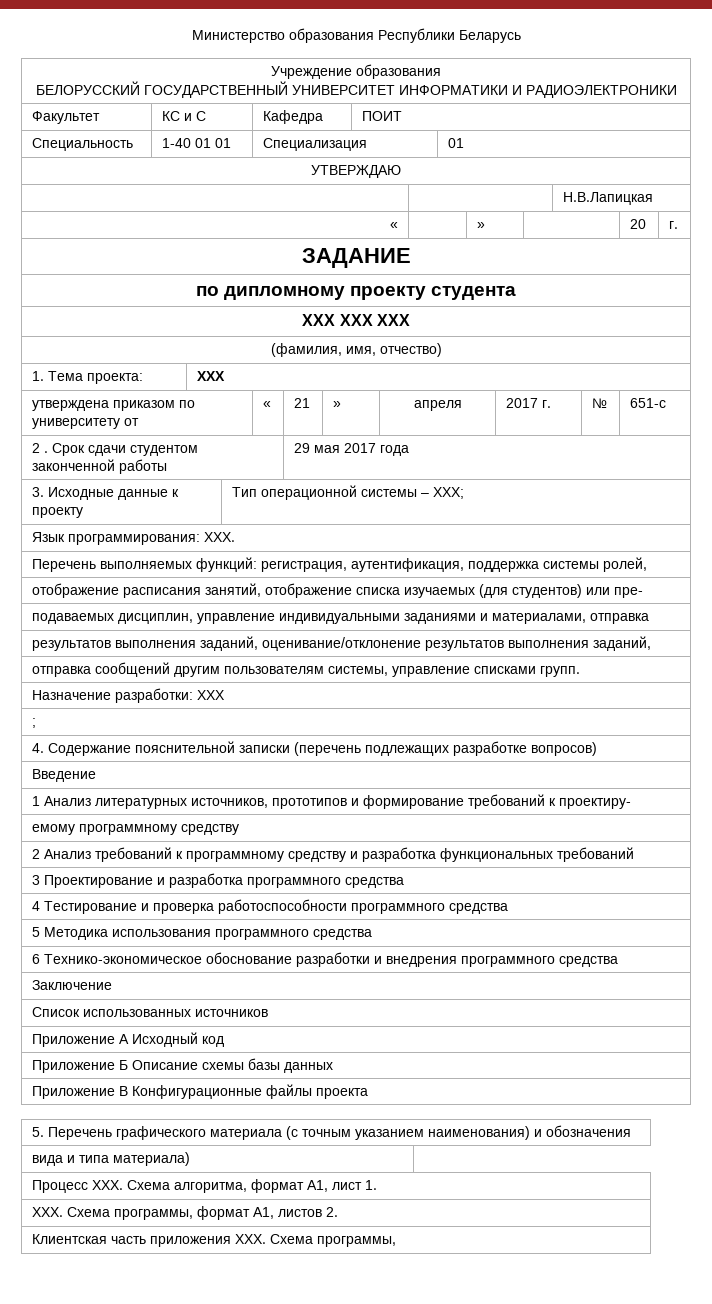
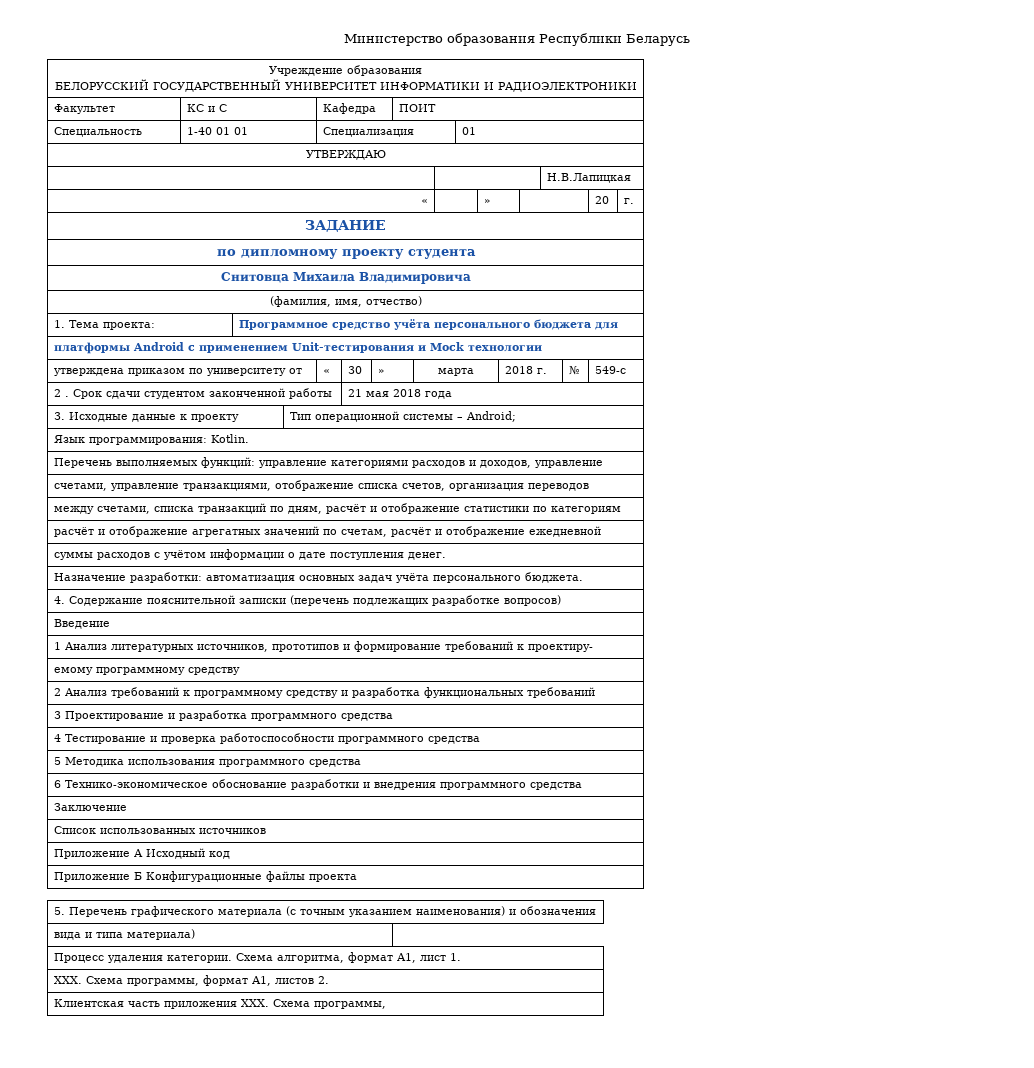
[302,314,410,326] XXX XXX XXX -> [220,272,471,284] Снитовца Михаила Владимировича
[196,371,225,381] XXX -> [239,319,619,330] [54,342,543,354] Программное средство учёта персонального бюджета для // платформы Android с применением Unit-тестирования и Mock технологии
[293,398,310,408] [332,401,341,408] [413,400,462,411] [505,398,538,408] 21 | » | апреля | 2017 -> [348,366,363,374] [378,369,386,374] [438,368,474,376] [505,366,534,374] 30 | » | марта | 2018
[629,398,666,408] 651-c -> [595,366,627,374] 549-c
[293,443,376,453] 29 мая 2017 -> [348,389,422,397] 21 мая 2018
[432,487,464,499] XXX; -> [466,411,517,422] Android;
[203,532,235,542] XXX. -> [211,434,250,443] Kotlin.
[260,557,647,572] [31,583,643,598] [31,613,649,624] [31,636,651,651] [31,662,580,677] [31,688,225,703] [31,718,36,728] регистрация, аутентификация, поддержка системы ролей, // отображение расписания занятий, отображение списка изучаемых (для студентов) или пре- // подаваемых дисциплин, управление индивидуальными заданиями и материалами, отправка // результатов выполнения заданий, оценивание/отклонение результатов выполнения заданий, // отправка сообщений другим пользователям системы, управление списками групп. // Назначение разработки: XXX // ; -> [259,460,604,468] [54,480,590,491] [54,503,622,514] [54,526,602,537] [54,549,447,560] [54,572,584,583] управление категориями расходов и доходов, управление // счетами, управление транзакциями, отображение списка счетов, организация переводов // между счетами, списка транзакций по дням, расчёт и отображение статистики по категориям // расчёт и отображение агрегатных значений по счетам, расчёт и отображение ежедневной // суммы расходов с учётом информации о дате поступления денег. // Назначение разработки: автоматизация основных задач учёта персонального бюджета.
[131,1058,333,1073] [31,1086,128,1099] Описание схемы базы данных // Приложение В -> (143, 876) none
[91,1180,123,1190] XXX. -> [108,955,233,963] удаления категории.

